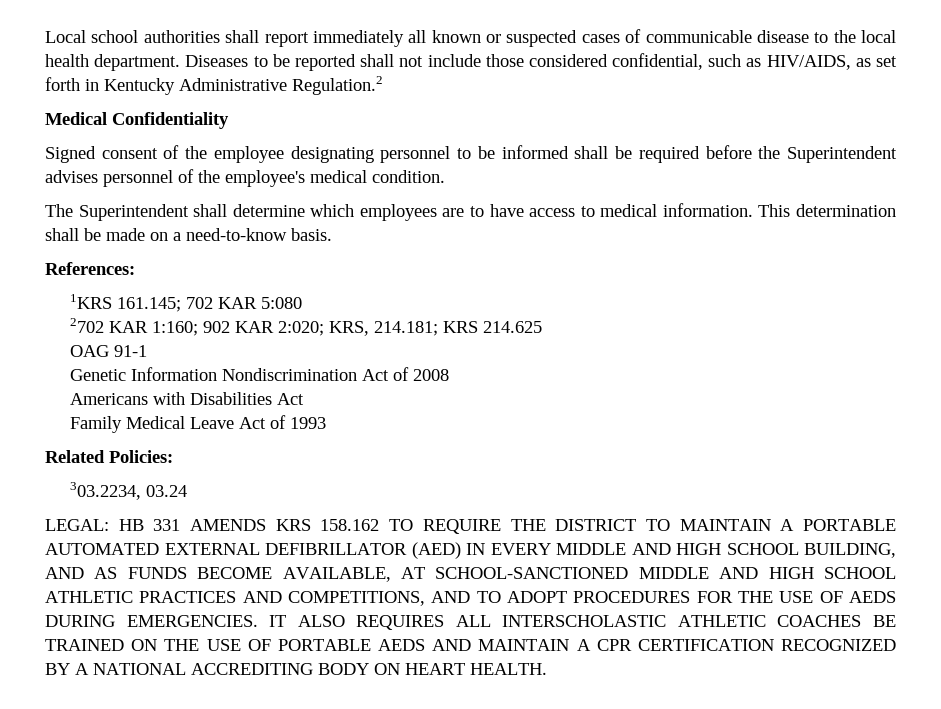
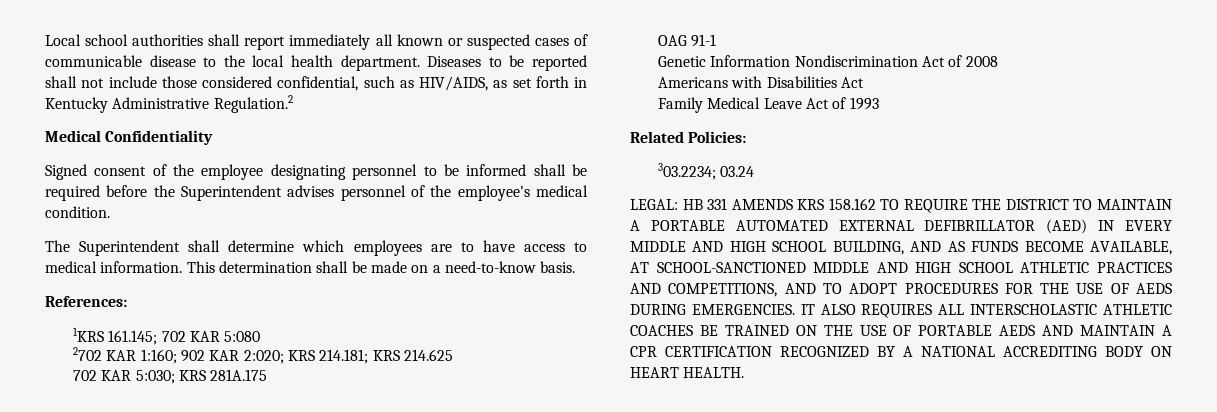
[329,321,370,336] KRS, -> [287,350,315,361] KRS
(543, 327) none -> [73,369,268,384] // 702 KAR 5:030; KRS 281A.175
[70,482,142,500] 303.2234, -> [658,163,717,180] 303.2234;

